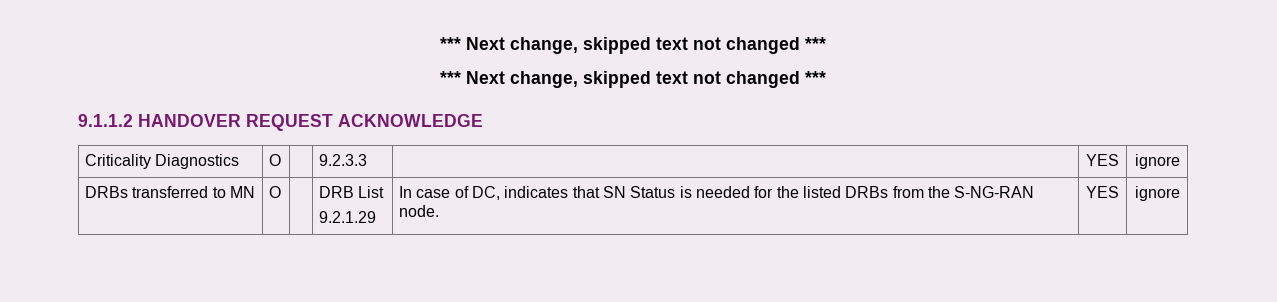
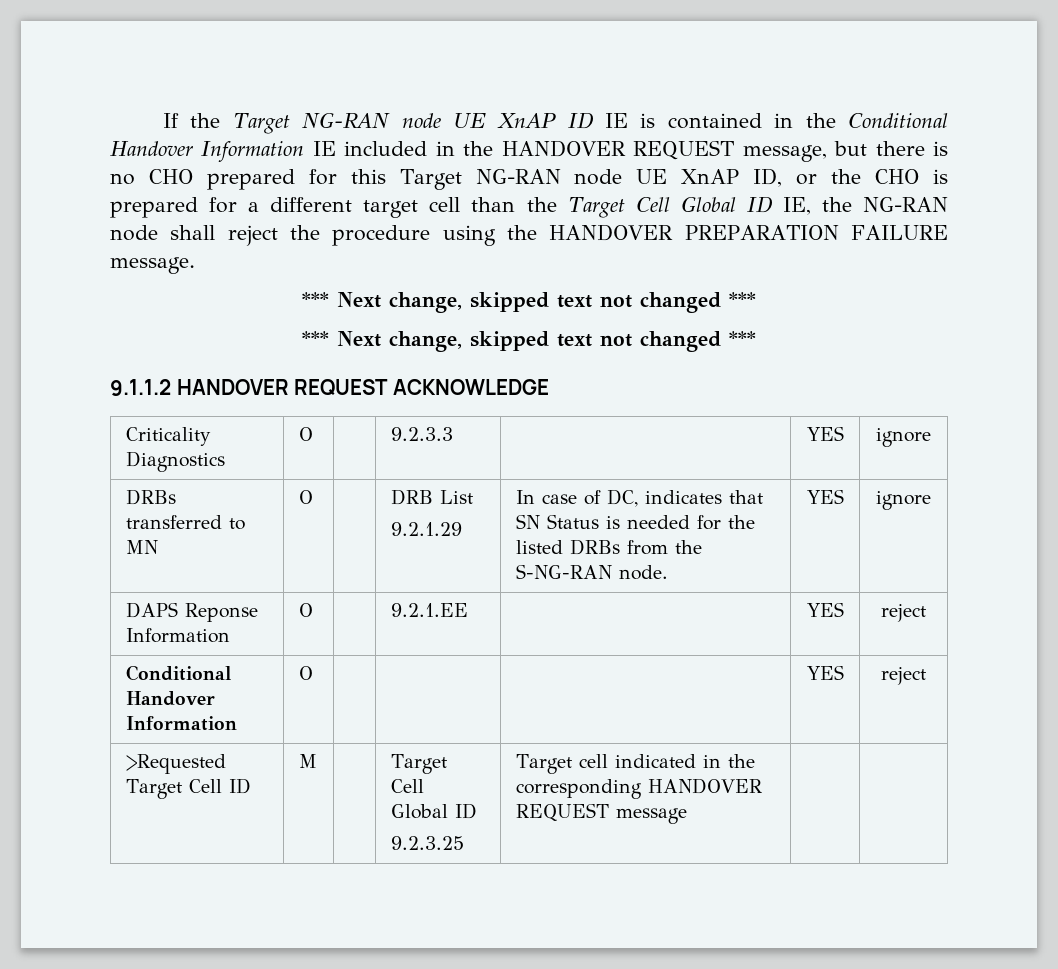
(440, 43) none -> [163,112,949,134] [110,140,948,162] [110,168,948,190] [110,196,948,218] [110,224,949,246] [110,257,195,274] If the Target NG-RAN node UE XnAP ID IE is contained in the Conditional Handover Information IE included in the HANDOVER REQUEST message, but there is no CHO prepared for this Target NG-RAN node UE XnAP ID, or the CHO is prepared for a different target cell than the Target Cell Global ID IE, the NG-RAN node shall reject the procedure using the HANDOVER PREPARATION FAILURE message. //
(1180, 193) none -> [125,602,258,622] [125,628,230,643] [298,603,313,617] [390,603,468,617] [806,602,844,617] [881,604,926,622] [125,665,231,681] [125,691,215,706] [125,716,237,731] [298,666,313,680] [806,665,844,680] [881,667,926,685] [125,754,226,774] [125,778,251,799] [298,754,317,768] [390,754,447,774] [390,779,424,793] [390,803,477,819] [390,836,464,850] [515,754,755,774] [515,778,762,799] [515,803,687,824] // DAPS Reponse Information | O | | 9.2.1.EE | | YES | reject // Conditional Handover Information | O | | | | YES | reject // >Requested Target Cell ID | M | | Target Cell Global ID // 9.2.3.25 | Target cell indicated in the corresponding HANDOVER REQUEST message | |

